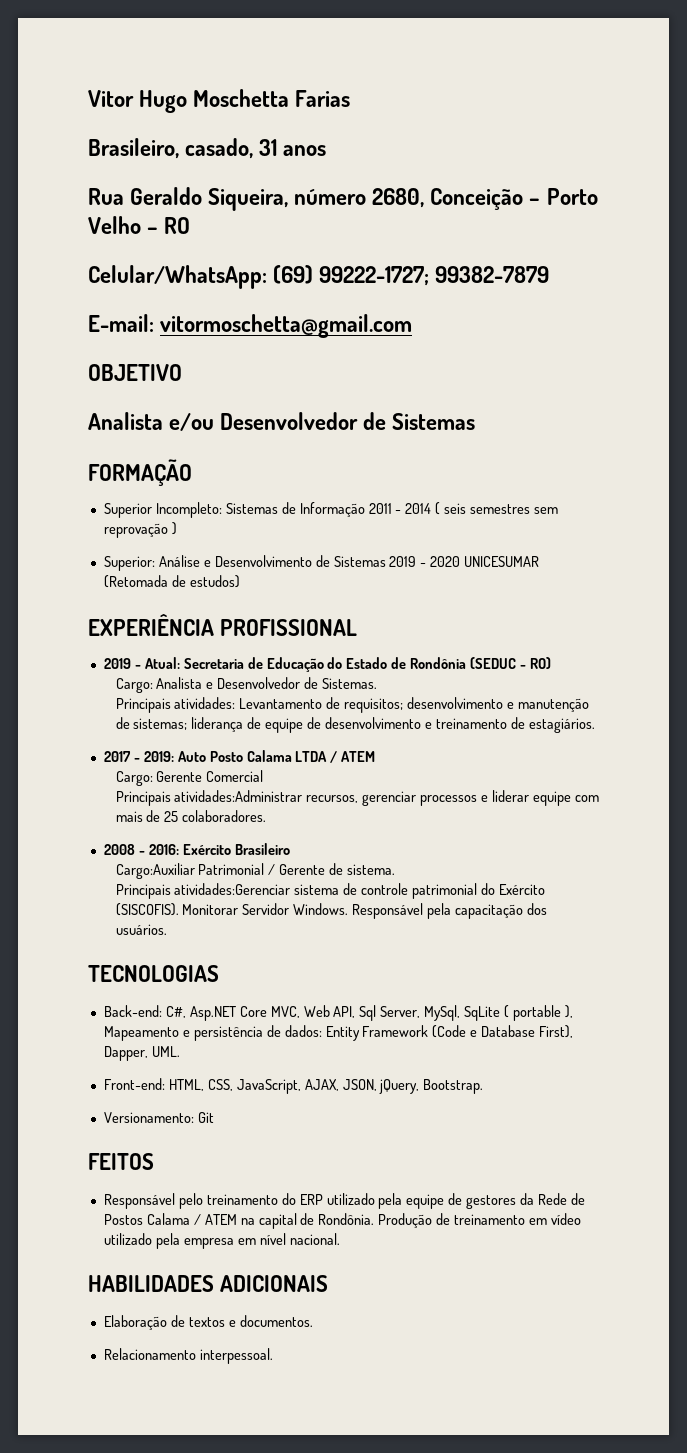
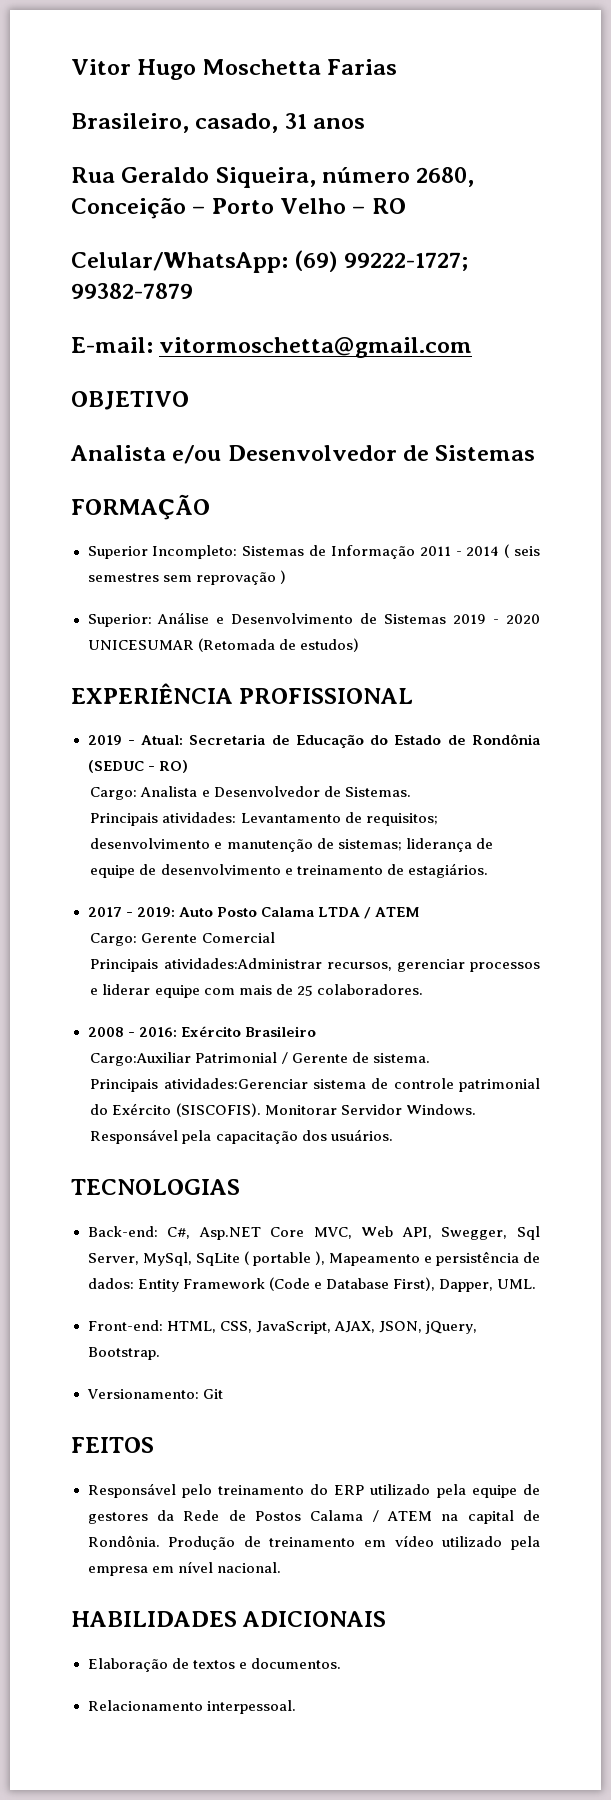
(356, 1012) none -> [441,1227,508,1240] Swegger,

